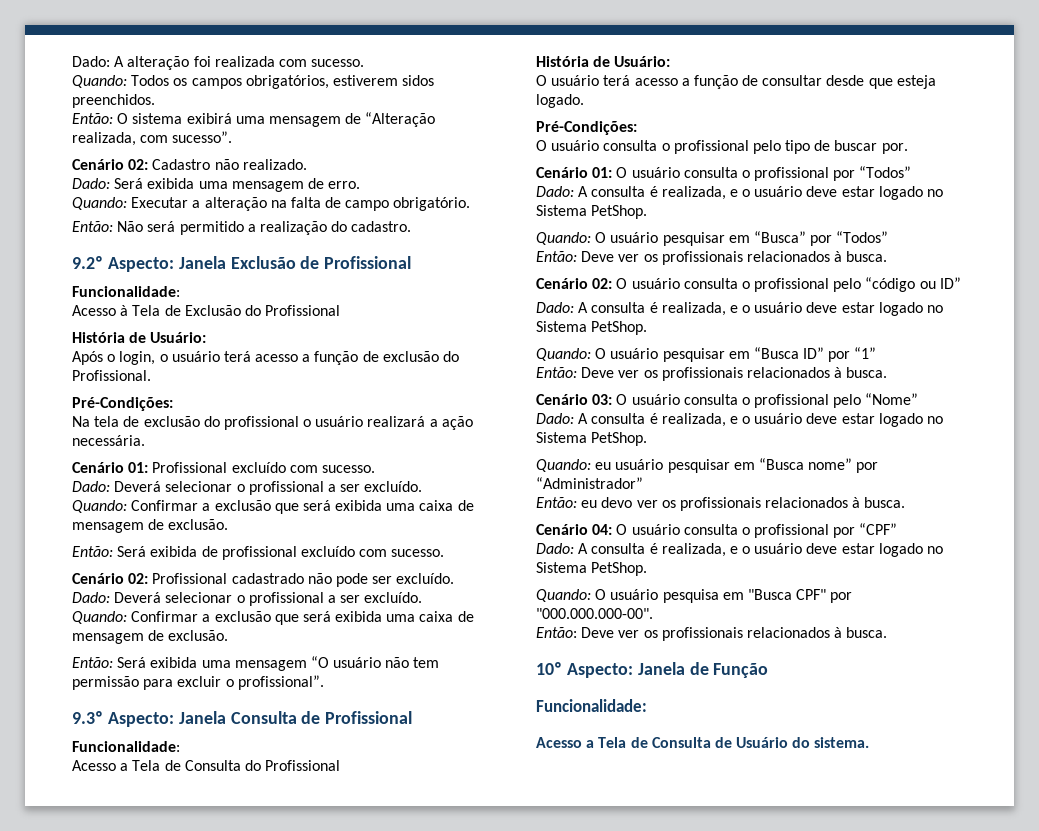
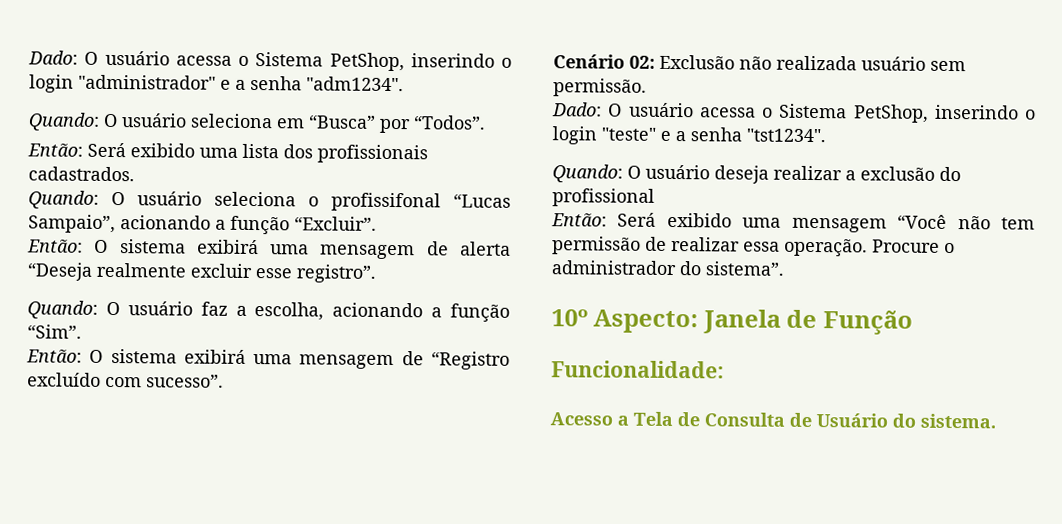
[72,56,365,70] [72,75,435,89] [72,94,155,108] [72,112,436,127] [72,131,233,146] [72,159,307,170] [72,178,361,192] [72,197,471,211] [72,221,412,235] [72,256,412,272] [72,286,180,297] [72,305,341,316] [72,332,207,343] [72,351,460,365] [72,370,151,381] [72,397,173,411] [72,416,473,430] [72,435,145,446] [72,462,375,473] [72,481,423,495] [72,500,474,514] [72,519,229,533] [72,546,445,560] [72,573,455,587] [72,592,423,606] [72,611,474,625] [72,630,229,644] [72,656,440,671] [72,675,324,690] [72,711,413,727] [72,741,180,752] [72,760,341,771] [536,56,671,67] [536,75,936,89] [536,94,584,108] [536,121,637,135] [536,140,908,154] [536,166,912,181] [536,186,944,200] [536,205,648,219] [536,231,889,246] [536,251,888,265] [536,277,961,292] [536,302,944,316] [536,321,648,335] [536,347,877,362] [536,367,888,381] [536,393,919,408] [536,413,944,427] [536,432,648,446] [536,458,879,473] [536,477,643,489] [536,497,906,511] [536,523,898,538] [536,543,944,557] [536,562,648,576] [536,589,853,603] [536,608,653,619] [536,627,888,641] Dado: A alteração foi realizada com sucesso. // Quando: Todos os campos obrigatórios, estiverem sidos preenchidos. // Então: O sistema exibirá uma mensagem de “Alteração realizada, com sucesso”. // Cenário 02: Cadastro não realizado. // Dado: Será exibida uma mensagem de erro. // Quando: Executar a alteração na falta de campo obrigatório. // Então: Não será permitido a realização do cadastro. // 9.2º Aspecto: Janela Exclusão de Profissional // Funcionalidade: // Acesso à Tela de Exclusão do Profissional // História de Usuário: // Após o login, o usuário terá acesso a função de exclusão do Profissional. // Pré-Condições: // Na tela de exclusão do profissional o usuário realizará a ação necessária. // Cenário 01: Profissional excluído com sucesso. // Dado: Deverá selecionar o profissional a ser excluído. // Quando: Confirmar a exclusão que será exibida uma caixa de mensagem de exclusão. // Então: Será exibida de profissional excluído com sucesso. // Cenário 02: Profissional cadastrado não pode ser excluído. // Dado: Deverá selecionar o profissional a ser excluído. // Quando: Confirmar a exclusão que será exibida uma caixa de mensagem de exclusão. // Então: Será exibida uma mensagem “O usuário não tem permissão para excluir o profissional”. // 9.3º Aspecto: Janela Consulta de Profissional // Funcionalidade: // Acesso a Tela de Consulta do Profissional // História de Usuário: // O usuário terá acesso a função de consultar desde que esteja logado. // Pré-Condições: // O usuário consulta o profissional pelo tipo de buscar por. // Cenário 01: O usuário consulta o profissional por “Todos” // Dado: A consulta é realizada, e o usuário deve estar logado no Sistema PetShop. // Quando: O usuário pesquisar em “Busca” por “Todos” // Então: Deve ver os profissionais relacionados à busca. // Cenário 02: O usuário consulta o profissional pelo “código ou ID” // Dado: A consulta é realizada, e o usuário deve estar logado no Sistema PetShop. // Quando: O usuário pesquisar em “Busca ID” por “1” // Então: Deve ver os profissionais relacionados à busca. // Cenário 03: O usuário consulta o profissional pelo “Nome” // Dado: A consulta é realizada, e o usuário deve estar logado no Sistema PetShop. // Quando: eu usuário pesquisar em “Busca nome” por “Administrador” // Então: eu devo ver os profissionais relacionados à busca. // Cenário 04: O usuário consulta o profissional por “CPF” // Dado: A consulta é realizada, e o usuário deve estar logado no Sistema PetShop. // Quando: O usuário pesquisa em "Busca CPF" por "000.000.000-00". // Então: Deve ver os profissionais relacionados à busca. -> [28,50,512,72] [29,74,404,93] [28,112,486,134] [27,142,428,164] [28,166,135,182] [28,190,511,212] [28,214,377,235] [27,239,511,260] [27,262,376,283] [27,300,510,322] [27,324,82,339] [26,348,510,370] [27,372,224,388] [553,54,966,72] [553,78,647,97] [552,102,1036,123] [552,126,826,145] [552,164,961,184] [552,188,655,207] [551,212,1035,233] [552,236,955,257] [551,260,785,276] Dado: O usuário acessa o Sistema PetShop, inserindo o login "administrador" e a senha "adm1234". // Quando: O usuário seleciona em “Busca” por “Todos”. // Então: Será exibido uma lista dos profissionais cadastrados. // Quando: O usuário seleciona o profissifonal “Lucas Sampaio”, acionando a função “Excluir”. // Então: O sistema exibirá uma mensagem de alerta “Deseja realmente excluir esse registro”. // Quando: O usuário faz a escolha, acionando a função “Sim”. // Então: O sistema exibirá uma mensagem de “Registro excluído com sucesso”. // Cenário 02: Exclusão não realizada usuário sem permissão. // Dado: O usuário acessa o Sistema PetShop, inserindo o login "teste" e a senha "tst1234". // Quando: O usuário deseja realizar a exclusão do profissional // Então: Será exibido uma mensagem “Você não tem permissão de realizar essa operação. Procure o administrador do sistema”.

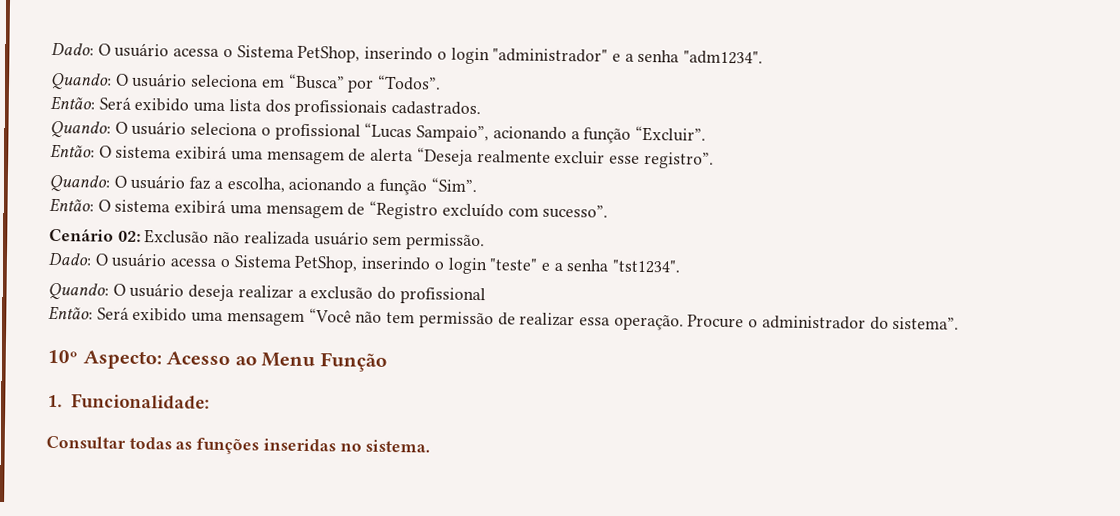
[331,192,441,212] profissifonal -> [274,123,361,141] profissional
[702,309,818,334] Janela de -> [166,351,316,368] Acesso ao Menu
(913, 322) none -> [47,394,63,408] 1.
[550,411,916,428] Acesso a Tela de Consulta de Usuário do -> [46,435,362,455] Consultar todas as funções inseridas no

